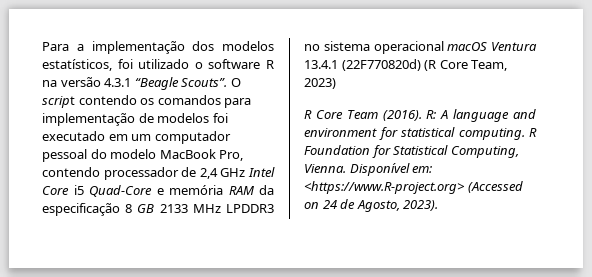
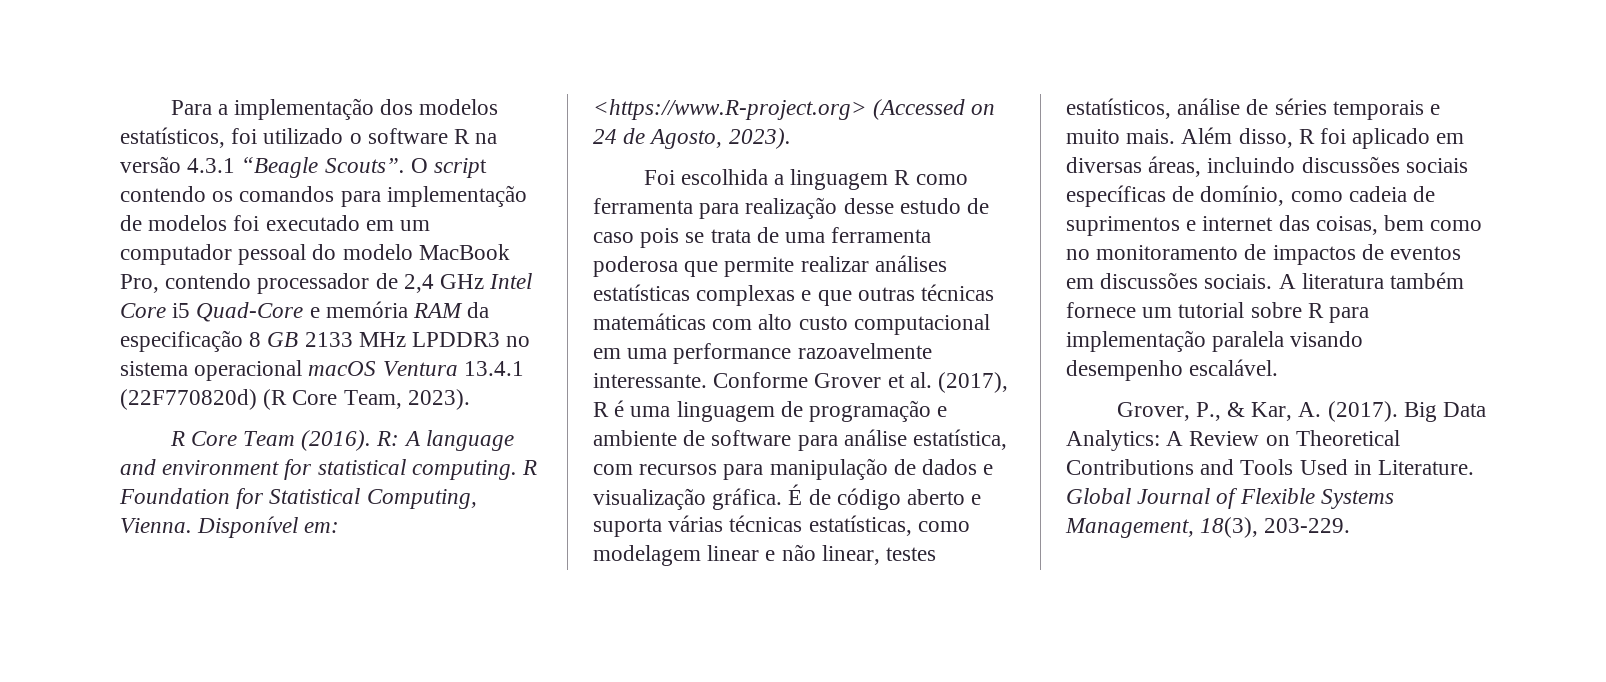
[304,78,336,89] 2023) -> [407,389,470,410] 2023).
(439, 205) none -> [643,169,968,190] [593,197,990,219] [593,227,932,248] [593,255,947,277] [593,284,995,306] [593,313,990,335] [593,343,932,364] [593,372,1009,393] [593,400,948,422] [593,429,1008,451] [593,458,994,480] [593,484,982,510] [593,515,970,537] [593,544,937,566] [1066,98,1441,120] [1066,127,1465,149] [1066,156,1468,177] [1066,185,1436,207] [1066,215,1483,236] [1066,244,1462,265] [1066,272,1465,289] [1066,302,1370,323] [1066,330,1364,352] [1066,359,1279,381] [1116,401,1486,422] [1066,430,1400,451] [1066,459,1475,475] [1066,488,1394,509] [1065,517,1351,538] // Foi escolhida a linguagem R como ferramenta para realização desse estudo de caso pois se trata de uma ferramenta poderosa que permite realizar análises estatísticas complexas e que outras técnicas matemáticas com alto custo computacional em uma performance razoavelmente interessante. Conforme Grover et al. (2017), R é uma linguagem de programação e ambiente de software para análise estatística, com recursos para manipulação de dados e visualização gráfica. É de código aberto e suporta várias técnicas estatísticas, como modelagem linear e não linear, testes estatísticos, análise de séries temporais e muito mais. Além disso, R foi aplicado em diversas áreas, incluindo discussões sociais específicas de domínio, como cadeia de suprimentos e internet das coisas, bem como no monitoramento de impactos de eventos em discussões sociais. A literatura também fornece um tutorial sobre R para implementação paralela visando desempenho escalável. // Grover, P., & Kar, A. (2017). Big Data Analytics: A Review on Theoretical Contributions and Tools Used in Literature. Global Journal of Flexible Systems Management, 18(3), 203-229.

